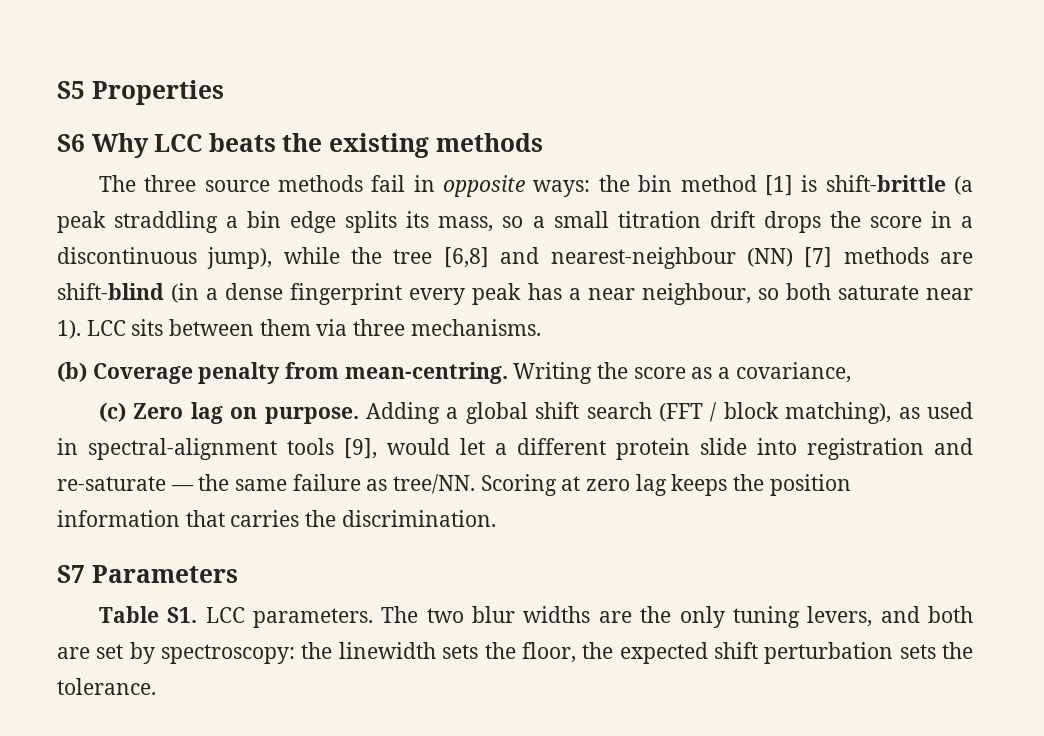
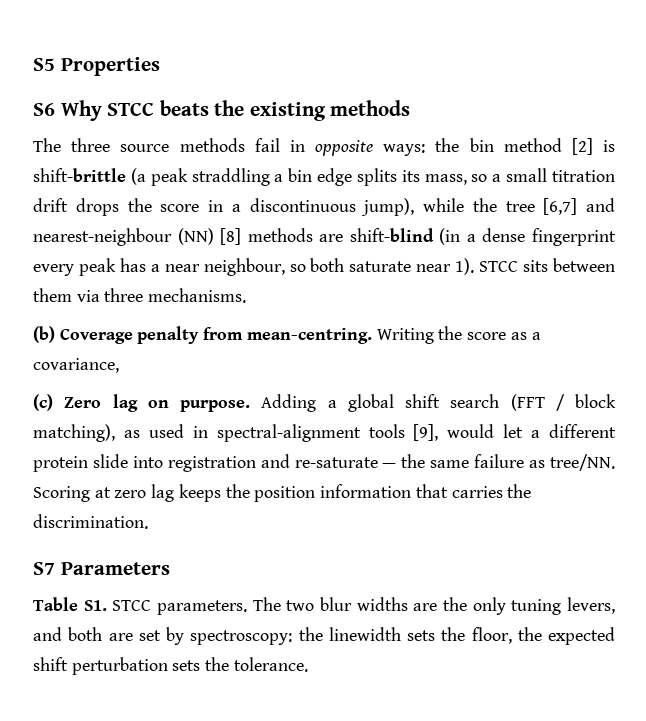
[154,134,203,152] LCC -> [107,103,155,116] STCC
[764,175,793,196] [1] -> [571,138,593,155] [2]
[443,247,489,268] [6,8] -> [543,198,578,215] [6,7]
[804,247,833,268] [7] -> [220,228,242,245] [8]
[86,320,126,336] LCC -> [479,261,519,272] STCC
[205,607,245,623] LCC -> [112,600,152,611] STCC

